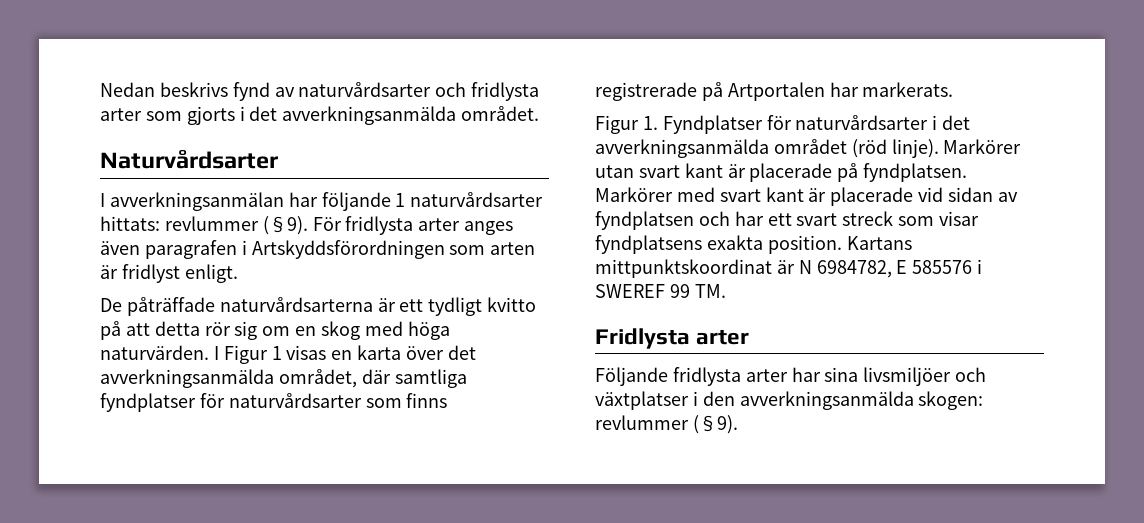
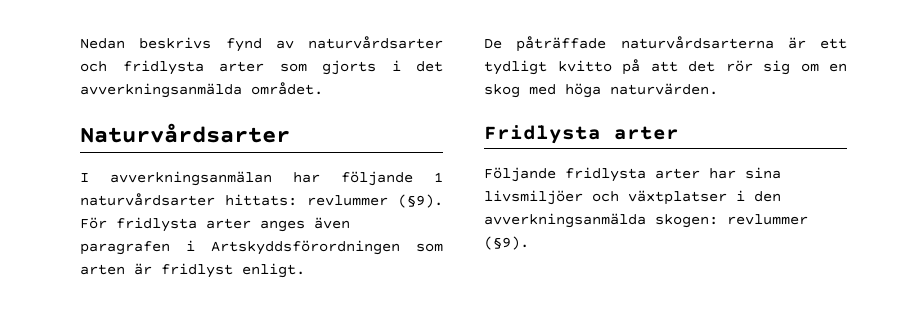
[154,321,200,336] detta -> [688,61,715,72] det
[213,345,476,364] [100,369,467,388] [100,393,448,412] [595,82,954,101] [595,115,971,134] [595,139,1022,158] [595,163,968,182] [595,187,1018,206] [595,211,980,230] [595,235,912,254] [595,259,983,278] [595,284,726,298] I Figur 1 visas en karta över det avverkningsanmälda området, där samtliga fyndplatser för naturvårdsarter som finns registrerade på Artportalen har markerats. // Figur 1. Fyndplatser för naturvårdsarter i det avverkningsanmälda området (röd linje). Markörer utan svart kant är placerade på fyndplatsen. Markörer med svart kant är placerade vid sidan av fyndplatsen och har ett svart streck som visar fyndplatsens exakta position. Kartans mittpunktskoordinat är N 6984782, E 585576 i SWEREF 99 TM. -> (718, 89) none

